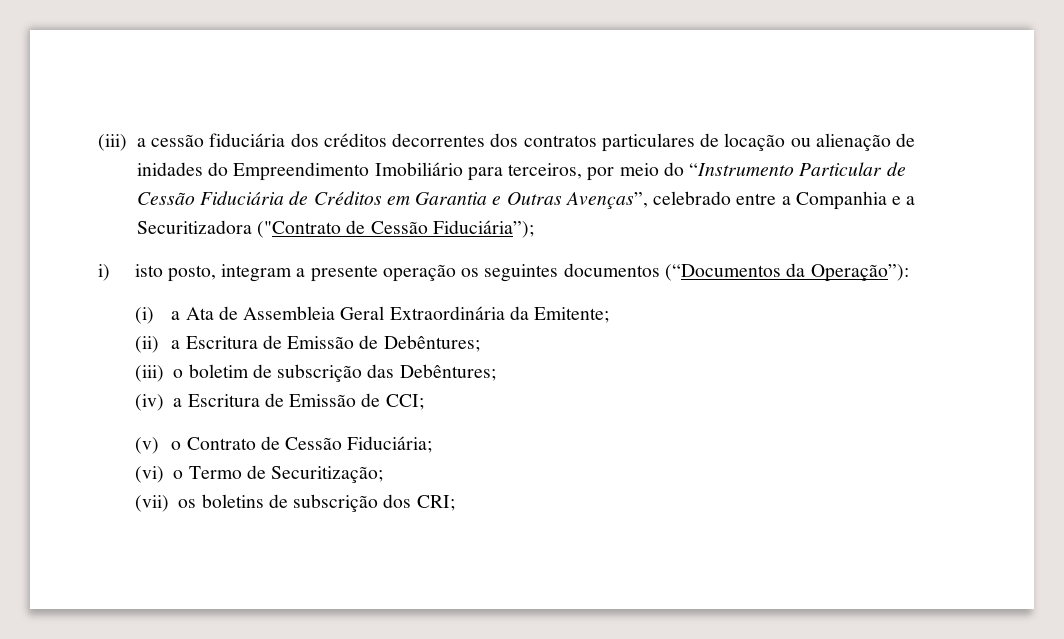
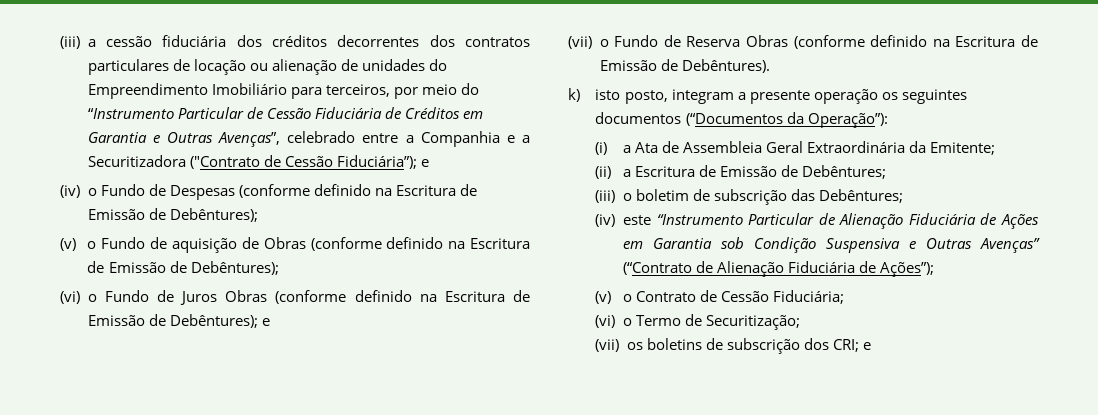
[136,162,203,176] inidades -> [361,59,425,71] unidades
[98,264,110,281] // i) -> [420,159,429,167] [60,184,477,200] [87,208,258,222] [60,237,530,253] [87,261,279,275] [60,290,530,305] [87,314,270,328] [568,35,1038,49] [599,59,770,73] [568,88,580,102] e // (iv) o Fundo de Despesas (conforme definido na Escritura de Emissão de Debêntures); // (v) o Fundo de aquisição de Obras (conforme definido na Escritura de Emissão de Debêntures); // (vi) o Fundo de Juros Obras (conforme definido na Escritura de Emissão de Debêntures); e // (vii) o Fundo de Reserva Obras (conforme definido na Escritura de Emissão de Debêntures). // k)
[173,393,424,410] a Escritura de Emissão de CCI; -> [622,213,1039,229] [622,237,1040,253] [622,261,935,277] este “Instrumento Particular de Alienação Fiduciária de Ações em Garantia sob Condição Suspensiva e Outras Avenças” (“Contrato de Alienação Fiduciária de Ações”);
(455, 503) none -> [863,342,872,350] e

